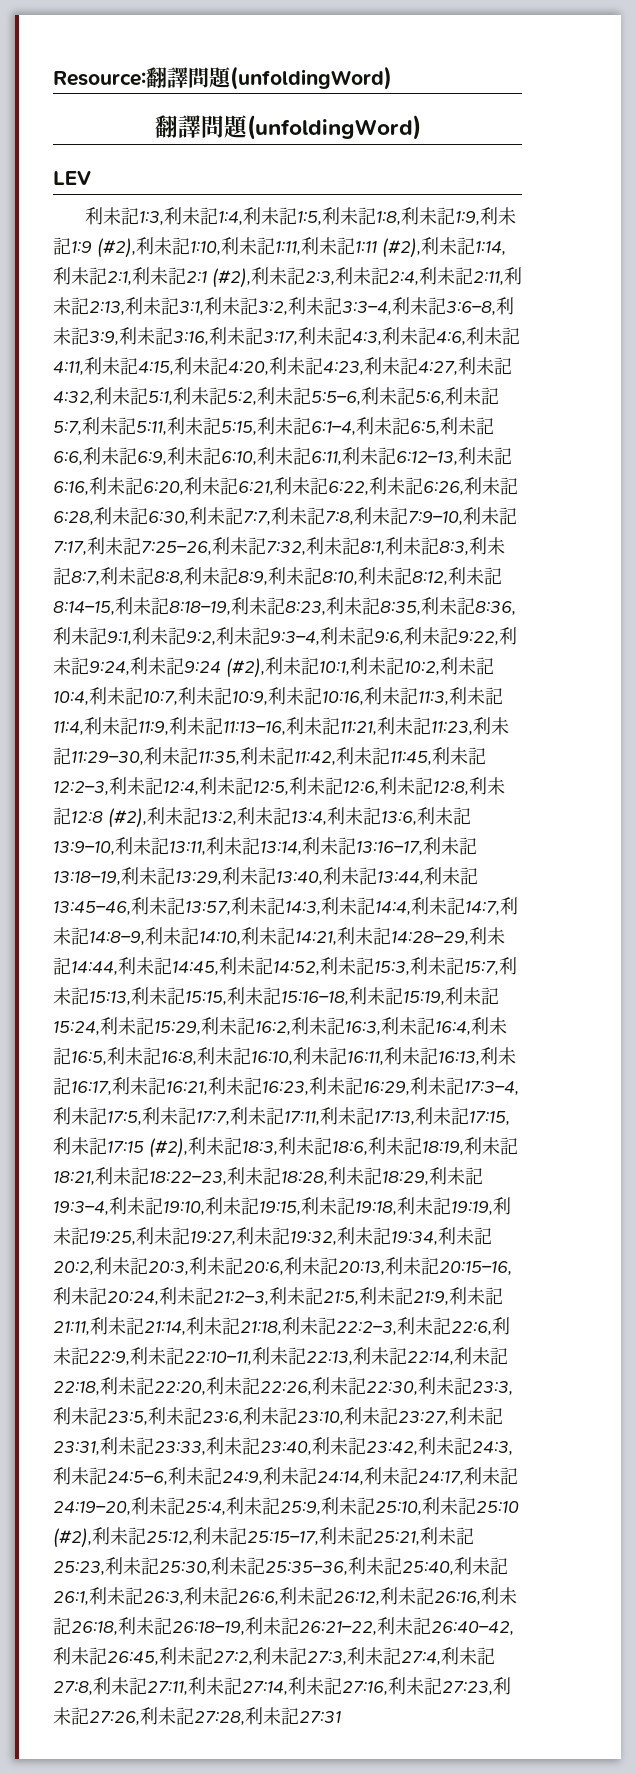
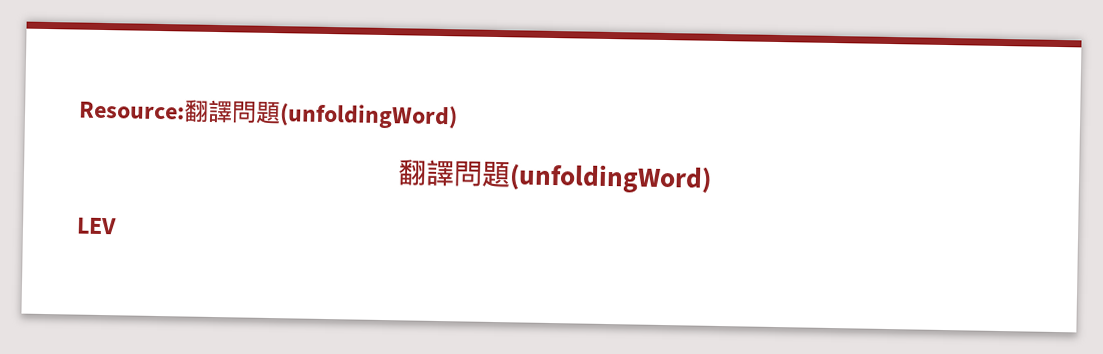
[84,207,516,226] [53,237,506,258] [53,267,522,288] [53,297,514,316] [53,327,520,346] [53,357,512,376] [53,387,499,406] [53,417,494,436] [53,447,512,466] [53,477,518,496] [53,507,517,526] [53,537,505,556] [53,567,502,586] [53,597,516,616] [53,627,517,646] [53,657,494,678] [53,687,503,706] [53,717,509,736] [53,747,486,766] [53,777,505,796] [53,807,471,828] [53,837,477,856] [53,867,478,886] [53,897,518,916] [53,927,505,946] [53,957,517,976] [53,987,499,1006] [53,1017,507,1036] [53,1047,516,1066] [53,1077,519,1096] [53,1107,510,1126] [53,1137,518,1158] [53,1167,483,1186] [53,1197,511,1216] [53,1227,492,1246] [53,1257,512,1276] [53,1287,503,1306] [53,1317,510,1336] [53,1347,508,1366] [53,1377,513,1396] [53,1407,503,1426] [53,1437,513,1456] [53,1467,518,1486] [53,1497,519,1516] [53,1527,474,1548] [53,1557,508,1576] [53,1587,517,1606] [53,1617,514,1636] [53,1647,495,1666] [53,1677,511,1696] [53,1707,341,1726] // 利未記1:3,利未記1:4,利未記1:5,利未記1:8,利未記1:9,利未記1:9 (#2),利未記1:10,利未記1:11,利未記1:11 (#2),利未記1:14,利未記2:1,利未記2:1 (#2),利未記2:3,利未記2:4,利未記2:11,利未記2:13,利未記3:1,利未記3:2,利未記3:3–4,利未記3:6–8,利未記3:9,利未記3:16,利未記3:17,利未記4:3,利未記4:6,利未記4:11,利未記4:15,利未記4:20,利未記4:23,利未記4:27,利未記4:32,利未記5:1,利未記5:2,利未記5:5–6,利未記5:6,利未記5:7,利未記5:11,利未記5:15,利未記6:1–4,利未記6:5,利未記6:6,利未記6:9,利未記6:10,利未記6:11,利未記6:12–13,利未記6:16,利未記6:20,利未記6:21,利未記6:22,利未記6:26,利未記6:28,利未記6:30,利未記7:7,利未記7:8,利未記7:9–10,利未記7:17,利未記7:25–26,利未記7:32,利未記8:1,利未記8:3,利未記8:7,利未記8:8,利未記8:9,利未記8:10,利未記8:12,利未記8:14–15,利未記8:18–19,利未記8:23,利未記8:35,利未記8:36,利未記9:1,利未記9:2,利未記9:3–4,利未記9:6,利未記9:22,利未記9:24,利未記9:24 (#2),利未記10:1,利未記10:2,利未記10:4,利未記10:7,利未記10:9,利未記10:16,利未記11:3,利未記11:4,利未記11:9,利未記11:13–16,利未記11:21,利未記11:23,利未記11:29–30,利未記11:35,利未記11:42,利未記11:45,利未記12:2–3,利未記12:4,利未記12:5,利未記12:6,利未記12:8,利未記12:8 (#2),利未記13:2,利未記13:4,利未記13:6,利未記13:9–10,利未記13:11,利未記13:14,利未記13:16–17,利未記13:18–19,利未記13:29,利未記13:40,利未記13:44,利未記13:45–46,利未記13:57,利未記14:3,利未記14:4,利未記14:7,利未記14:8–9,利未記14:10,利未記14:21,利未記14:28–29,利未記14:44,利未記14:45,利未記14:52,利未記15:3,利未記15:7,利未記15:13,利未記15:15,利未記15:16–18,利未記15:19,利未記15:24,利未記15:29,利未記16:2,利未記16:3,利未記16:4,利未記16:5,利未記16:8,利未記16:10,利未記16:11,利未記16:13,利未記16:17,利未記16:21,利未記16:23,利未記16:29,利未記17:3–4,利未記17:5,利未記17:7,利未記17:11,利未記17:13,利未記17:15,利未記17:15 (#2),利未記18:3,利未記18:6,利未記18:19,利未記18:21,利未記18:22–23,利未記18:28,利未記18:29,利未記19:3–4,利未記19:10,利未記19:15,利未記19:18,利未記19:19,利未記19:25,利未記19:27,利未記19:32,利未記19:34,利未記20:2,利未記20:3,利未記20:6,利未記20:13,利未記20:15–16,利未記20:24,利未記21:2–3,利未記21:5,利未記21:9,利未記21:11,利未記21:14,利未記21:18,利未記22:2–3,利未記22:6,利未記22:9,利未記22:10–11,利未記22:13,利未記22:14,利未記22:18,利未記22:20,利未記22:26,利未記22:30,利未記23:3,利未記23:5,利未記23:6,利未記23:10,利未記23:27,利未記23:31,利未記23:33,利未記23:40,利未記23:42,利未記24:3,利未記24:5–6,利未記24:9,利未記24:14,利未記24:17,利未記24:19–20,利未記25:4,利未記25:9,利未記25:10,利未記25:10 (#2),利未記25:12,利未記25:15–17,利未記25:21,利未記25:23,利未記25:30,利未記25:35–36,利未記25:40,利未記26:1,利未記26:3,利未記26:6,利未記26:12,利未記26:16,利未記26:18,利未記26:18–19,利未記26:21–22,利未記26:40–42,利未記26:45,利未記27:2,利未記27:3,利未記27:4,利未記27:8,利未記27:11,利未記27:14,利未記27:16,利未記27:23,利未記27:26,利未記27:28,利未記27:31 -> (117, 226) none

